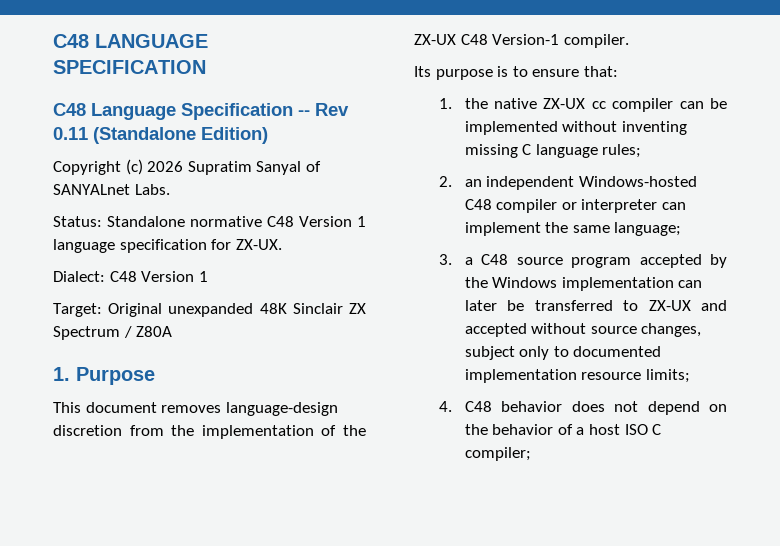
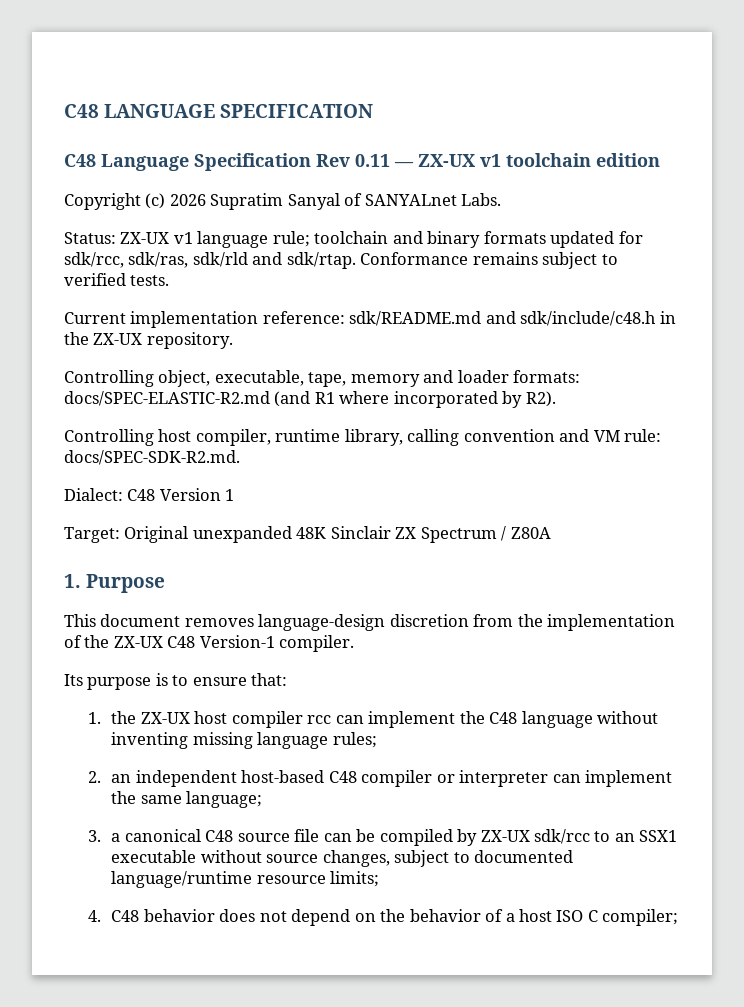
[298,110,310,116] -- -> (311, 162) none
[93,127,268,144] (Standalone Edition) -> [394,153,660,167] — ZX-UX v1 toolchain edition
[107,216,366,227] [53,239,282,253] Standalone normative C48 Version 1 language specification for ZX-UX. -> [120,231,643,248] [64,252,618,269] [64,273,170,286] [64,311,676,328] [64,332,233,349] [64,370,581,387] [64,391,556,408] [64,429,662,446] [64,450,240,465] ZX-UX v1 language rule; toolchain and binary formats updated for sdk/rcc, sdk/ras, sdk/rld and sdk/rtap. Conformance remains subject to verified tests. // Current implementation reference: sdk/README.md and sdk/include/c48.h in the ZX-UX repository. // Controlling object, executable, tape, memory and loader formats: docs/SPEC-ELASTIC-R2.md (and R1 where incorporated by R2). // Controlling host compiler, runtime library, calling convention and VM rule: docs/SPEC-SDK-R2.md.
[493,98,727,112] [464,121,558,135] native ZX-UX cc compiler can be implemented -> [140,711,593,728] ZX-UX host compiler rcc can implement the C48 language
[522,144,532,155] C -> (253, 740) none
[578,176,697,187] Windows-hosted -> [241,770,325,783] host-based
(473, 261) none -> [124,829,201,842] canonical
[571,254,727,268] [464,277,703,291] [464,300,727,311] [464,323,527,337] program accepted by the Windows implementation can later be transferred to ZX-UX and accepted -> [294,829,678,846] [111,850,197,863] file can be compiled by ZX-UX sdk/rcc to an SSX1 executable
[519,346,550,360] only -> (450, 858) none
[464,369,577,383] implementation -> [111,871,253,888] language/runtime

